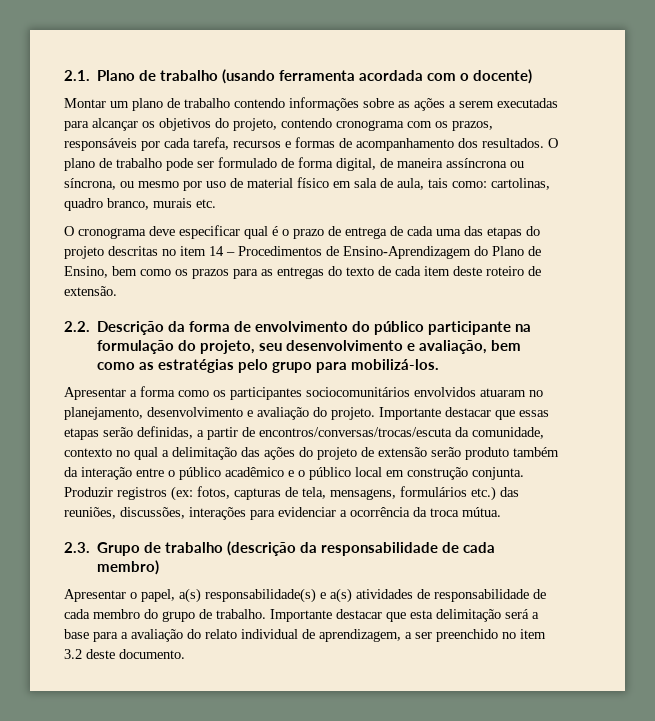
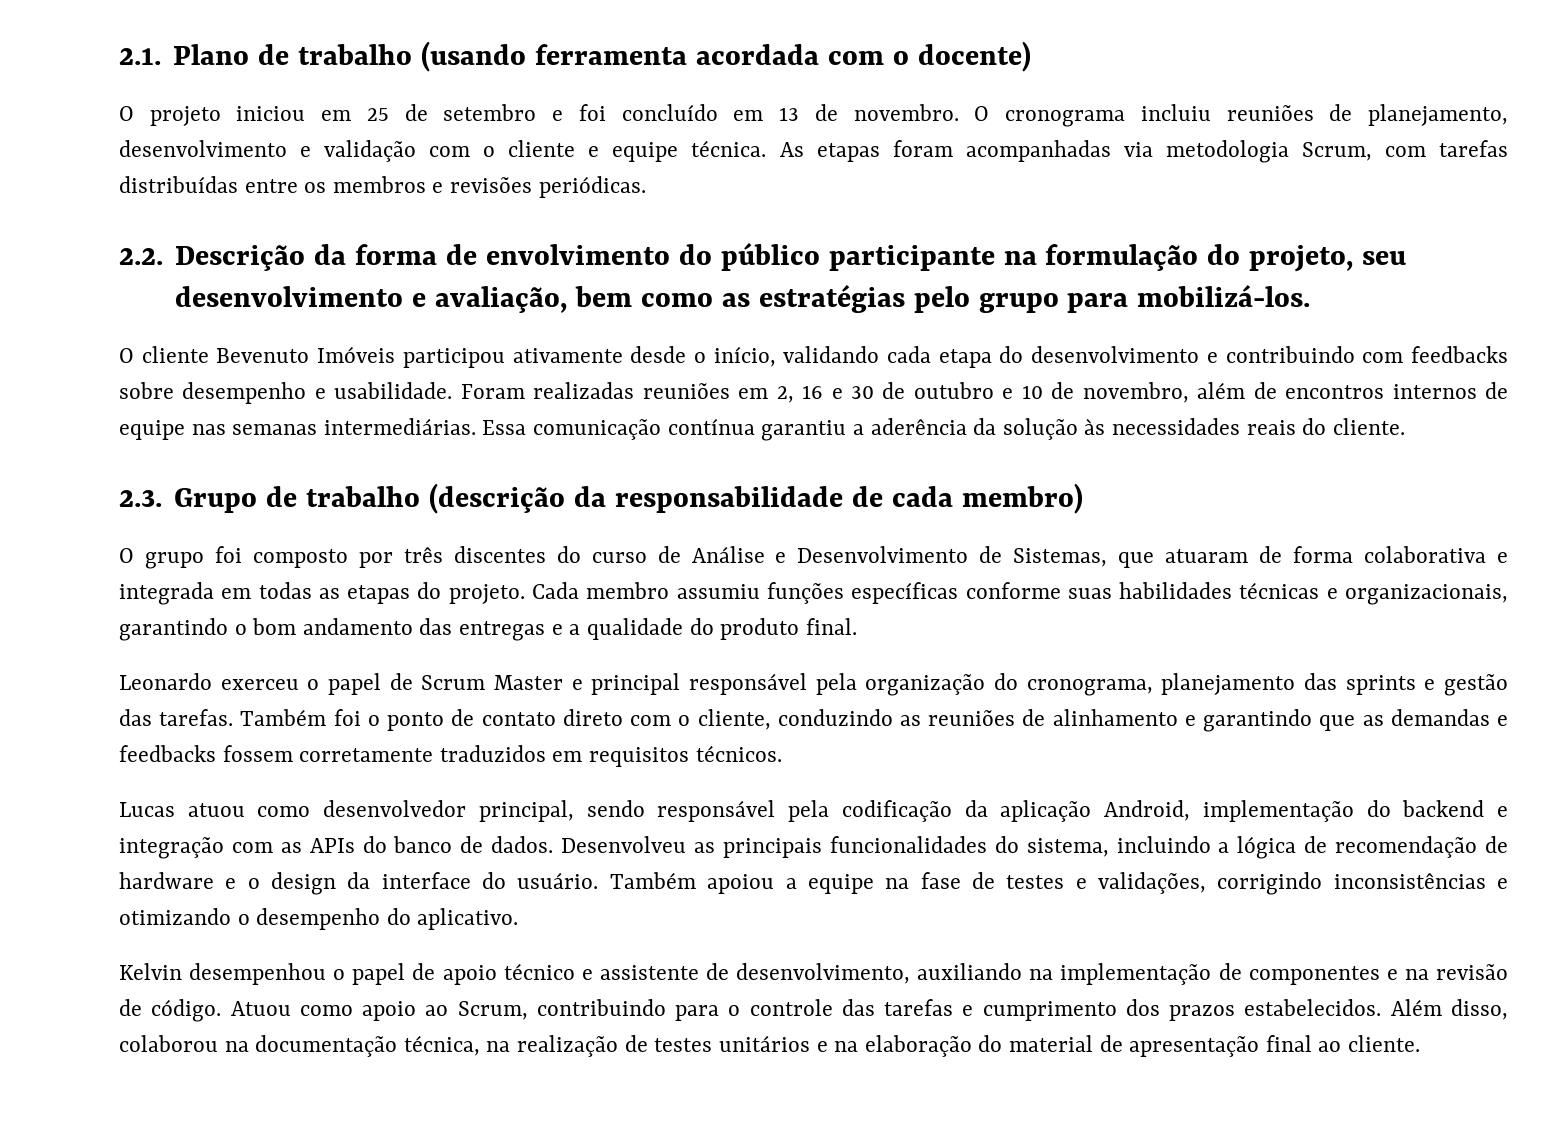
[64,97,558,111] [64,118,493,131] [64,137,558,151] [64,157,524,171] [64,177,550,191] [64,198,216,211] [64,225,540,239] [64,246,541,259] [64,266,541,279] [64,286,117,296] Montar um plano de trabalho contendo informações sobre as ações a serem executadas para alcançar os objetivos do projeto, contendo cronograma com os prazos, responsáveis por cada tarefa, recursos e formas de acompanhamento dos resultados. O plano de trabalho pode ser formulado de forma digital, de maneira assíncrona ou síncrona, ou mesmo por uso de material físico em sala de aula, tais como: cartolinas, quadro branco, murais etc. // O cronograma deve especificar qual é o prazo de entrega de cada uma das etapas do projeto descritas no item 14 – Procedimentos de Ensino-Aprendizagem do Plano de Ensino, bem como os prazos para as entregas do texto de cada item deste roteiro de extensão. -> [119,104,1508,127] [119,140,1508,163] [119,176,646,198] O projeto iniciou em 25 de setembro e foi concluído em 13 de novembro. O cronograma incluiu reuniões de planejamento, desenvolvimento e validação com o cliente e equipe técnica. As etapas foram acompanhadas via metodologia Scrum, com tarefas distribuídas entre os membros e revisões periódicas.
[64,386,543,400] [64,407,549,420] [64,426,544,440] [64,447,559,460] [64,467,524,480] [64,486,519,501] [64,507,501,520] Apresentar a forma como os participantes sociocomunitários envolvidos atuaram no planejamento, desenvolvimento e avaliação do projeto. Importante destacar que essas etapas serão definidas, a partir de encontros/conversas/trocas/escuta da comunidade, contexto no qual a delimitação das ações do projeto de extensão serão produto também da interação entre o público acadêmico e o público local em construção conjunta. Produzir registros (ex: fotos, capturas de tela, mensagens, formulários etc.) das reuniões, discussões, interações para evidenciar a ocorrência da troca mútua. -> [119,346,1509,368] [119,382,1509,404] [119,418,1405,441] O cliente Bevenuto Imóveis participou ativamente desde o início, validando cada etapa do desenvolvimento e contribuindo com feedbacks sobre desempenho e usabilidade. Foram realizadas reuniões em 2, 16 e 30 de outubro e 10 de novembro, além de encontros internos de equipe nas semanas intermediárias. Essa comunicação contínua garantiu a aderência da solução às necessidades reais do cliente.
[64,588,546,603] [64,609,539,622] [64,629,546,642] [64,649,185,659] Apresentar o papel, a(s) responsabilidade(s) e a(s) atividades de responsabilidade de cada membro do grupo de trabalho. Importante destacar que esta delimitação será a base para a avaliação do relato individual de aprendizagem, a ser preenchido no item 3.2 deste documento. -> [119,546,1509,569] [119,582,1508,605] [119,618,857,641] [119,673,1509,696] [119,709,1509,732] [119,745,782,767] [119,800,1509,822] [119,836,1508,859] [119,872,1508,895] [119,908,519,930] [119,963,1508,985] [119,999,1509,1022] [119,1035,1421,1057] O grupo foi composto por três discentes do curso de Análise e Desenvolvimento de Sistemas, que atuaram de forma colaborativa e integrada em todas as etapas do projeto. Cada membro assumiu funções específicas conforme suas habilidades técnicas e organizacionais, garantindo o bom andamento das entregas e a qualidade do produto final. // Leonardo exerceu o papel de Scrum Master e principal responsável pela organização do cronograma, planejamento das sprints e gestão das tarefas. Também foi o ponto de contato direto com o cliente, conduzindo as reuniões de alinhamento e garantindo que as demandas e feedbacks fossem corretamente traduzidos em requisitos técnicos. // Lucas atuou como desenvolvedor principal, sendo responsável pela codificação da aplicação Android, implementação do backend e integração com as APIs do banco de dados. Desenvolveu as principais funcionalidades do sistema, incluindo a lógica de recomendação de hardware e o design da interface do usuário. Também apoiou a equipe na fase de testes e validações, corrigindo inconsistências e otimizando o desempenho do aplicativo. // Kelvin desempenhou o papel de apoio técnico e assistente de desenvolvimento, auxiliando na implementação de componentes e na revisão de código. Atuou como apoio ao Scrum, contribuindo para o controle das tarefas e cumprimento dos prazos estabelecidos. Além disso, colaborou na documentação técnica, na realização de testes unitários e na elaboração do material de apresentação final ao cliente.

